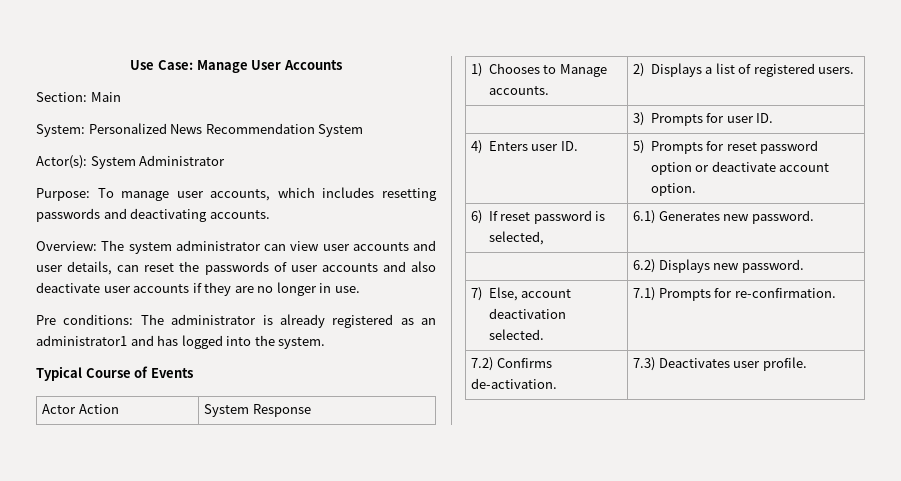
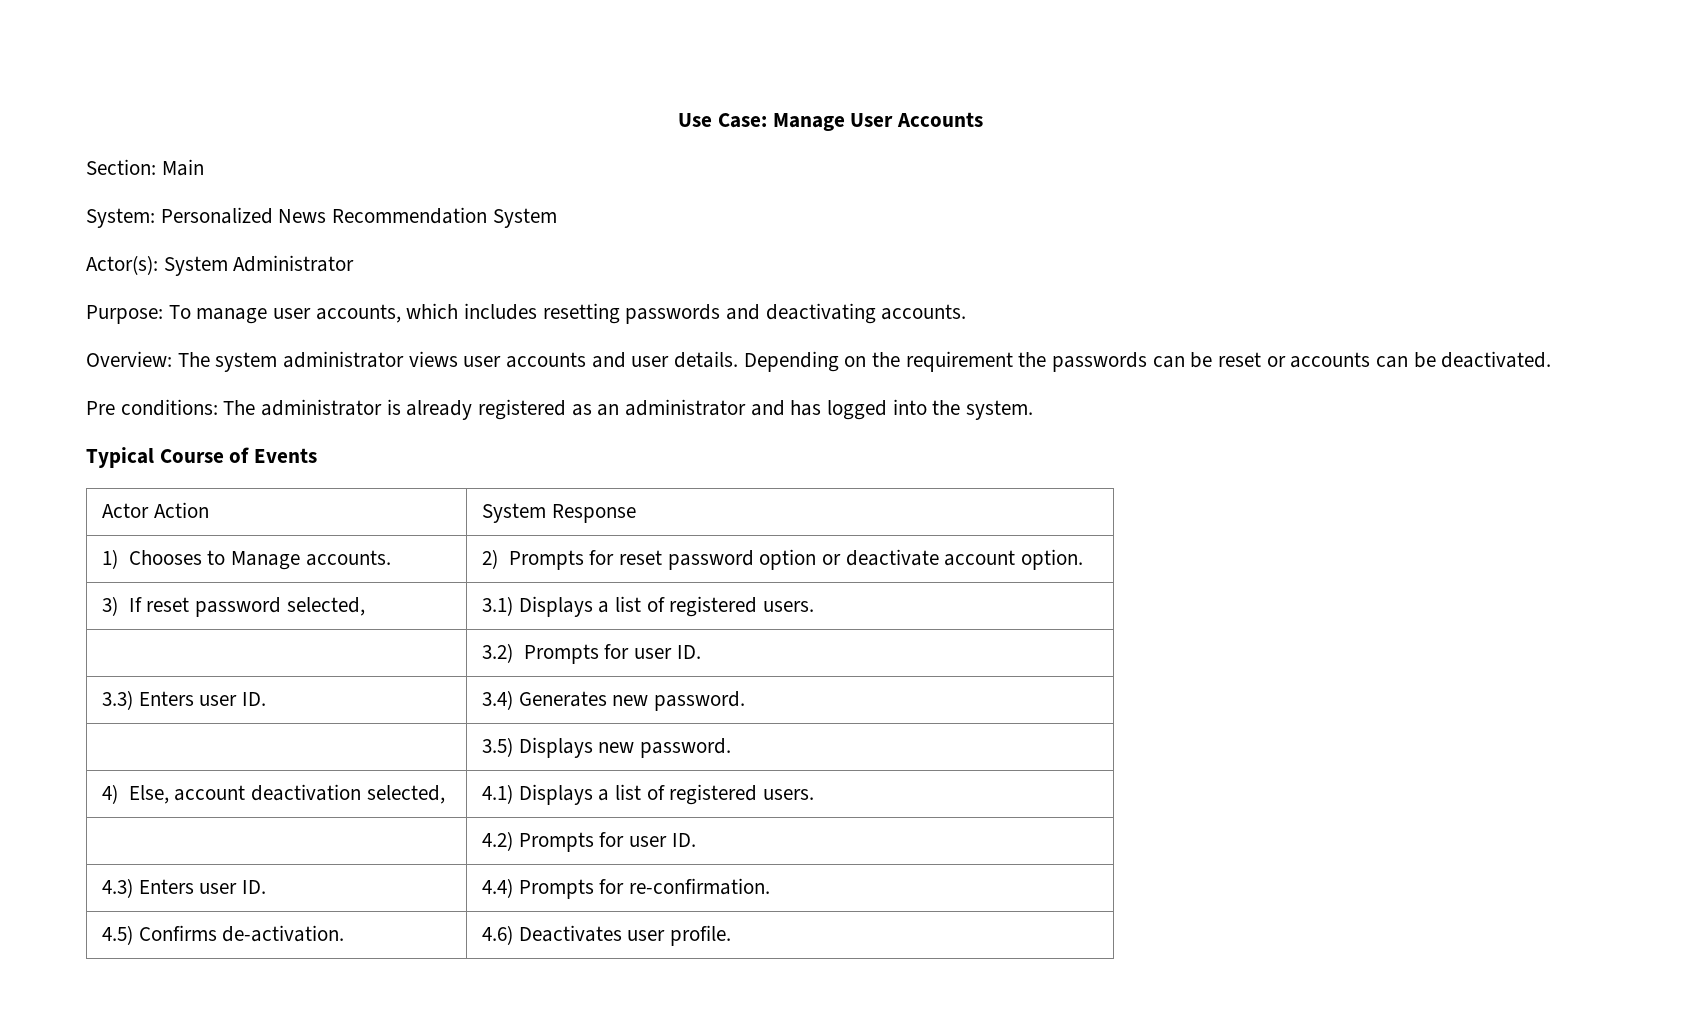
[264,241,320,251] can view -> [408,351,458,367] views
[67,261,436,275] [36,282,360,296] details, can reset the passwords of user accounts and also deactivate user accounts if they are no longer in use. -> [674,351,1552,372] details. Depending on the requirement the passwords can be reset or accounts can be deactivated.
[36,335,127,346] administrator1 -> [625,399,747,416] administrator
[650,63,855,77] [633,112,774,126] [471,140,578,154] [633,140,819,154] [650,161,830,175] [650,183,696,196] [471,210,606,224] [488,231,544,245] [633,210,656,224] Displays a list of registered users. // | 3) Prompts for user ID. // 4) Enters user ID. | 5) Prompts for reset password option or deactivate account option. // 6) If reset password is selected, | 6.1) -> [508,549,1083,570] [102,596,365,617] [482,596,815,617] [482,643,701,664] [102,690,267,710] [482,690,514,710] Prompts for reset password option or deactivate account option. // 3) If reset password selected, | 3.1) Displays a list of registered users. // | 3.2) Prompts for user ID. // 3.3) Enters user ID. | 3.4)
[633,259,656,273] 6.2) -> [482,737,514,757] 3.5)
[471,287,483,301] 7) -> [102,784,119,804] 4)
[488,329,544,340] [633,287,656,301] selected. | 7.1) -> [366,785,445,804] [482,784,815,805] [482,831,696,852] [102,878,267,898] [482,878,514,898] selected, | 4.1) Displays a list of registered users. // | 4.2) Prompts for user ID. // 4.3) Enters user ID. | 4.4)
[471,357,494,371] 7.2) -> [102,925,134,945] 4.5)
[633,357,656,371] 7.3) -> [482,925,514,945] 4.6)

